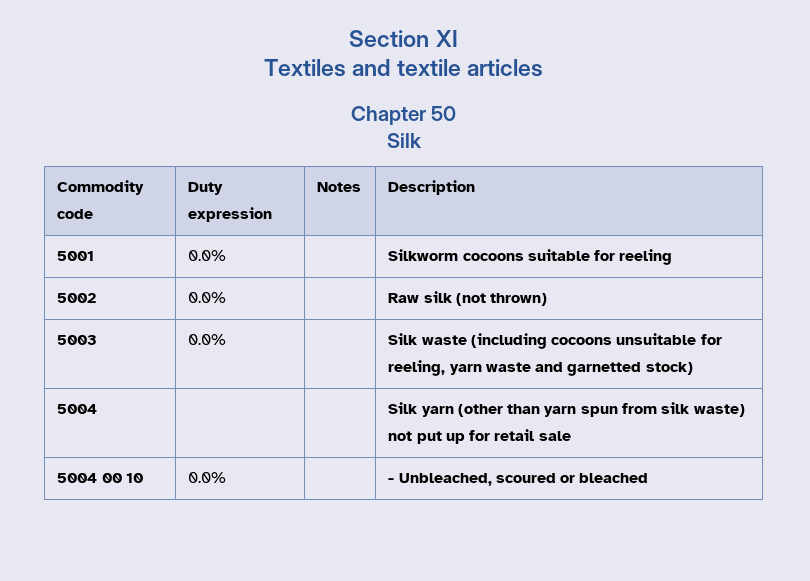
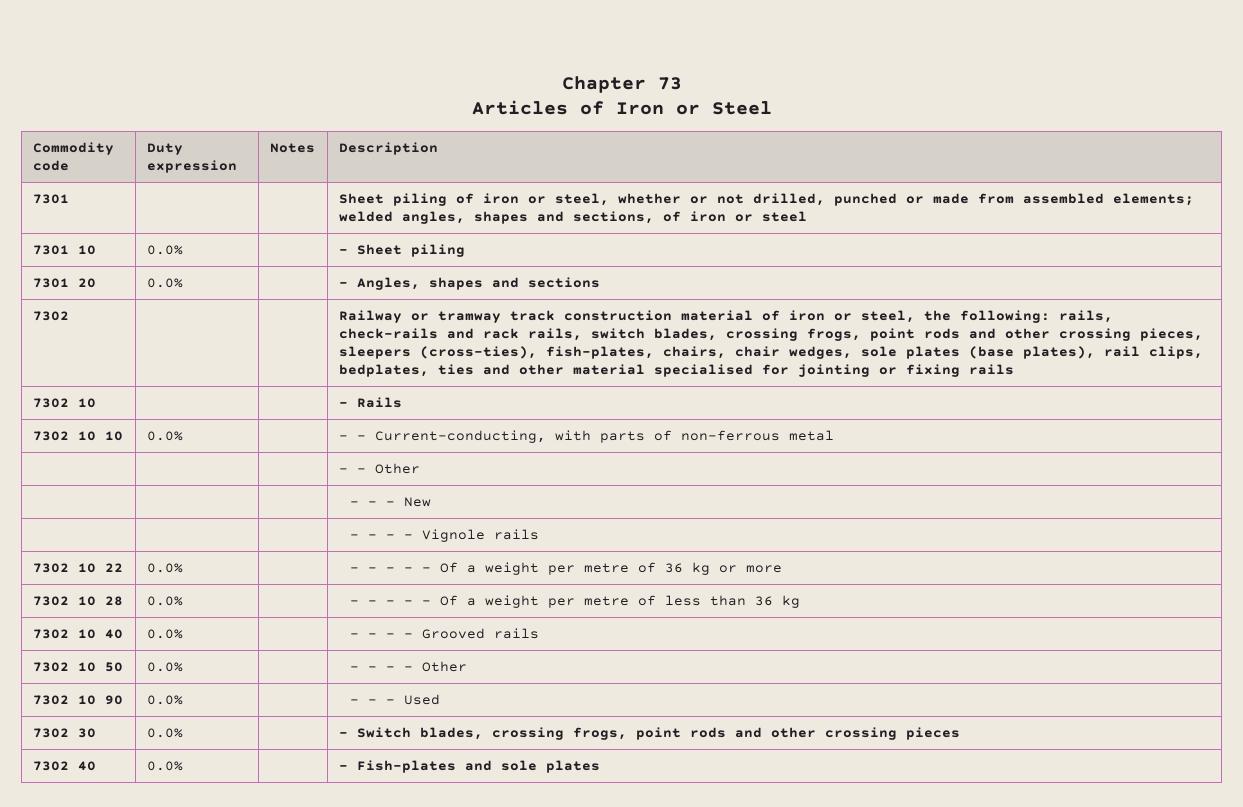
[349,30,458,47] [263,59,544,77] [350,106,457,125] [386,133,422,148] Section XI // Textiles and textile articles // Chapter 50 // Silk -> [561,76,682,93] [471,100,772,115] Chapter 73 // Articles of Iron or Steel
[57,251,95,261] [188,250,227,261] [388,249,673,265] [57,293,97,303] [188,292,227,303] [388,291,548,306] [57,335,98,345] [188,334,227,345] [388,333,722,349] [388,360,693,376] [57,404,98,414] [388,402,745,417] [388,429,571,444] [57,473,143,483] [188,472,227,483] [388,473,649,486] 5001 | 0.0% | | Silkworm cocoons suitable for reeling // 5002 | 0.0% | | Raw silk (not thrown) // 5003 | 0.0% | | Silk waste (including cocoons unsuitable for reeling, yarn waste and garnetted stock) // 5004 | | | Silk yarn (other than yarn spun from silk waste) not put up for retail sale // 5004 00 10 | 0.0% | | - Unbleached, scoured or bleached -> [32,194,69,204] [338,193,1194,206] [338,211,807,224] [32,245,96,255] [146,245,183,255] [338,244,465,257] [32,278,96,288] [146,278,183,288] [338,277,600,290] [32,311,69,321] [338,310,1113,323] [338,328,1203,341] [338,346,1203,359] [338,364,1014,377] [32,398,96,408] [338,397,402,408] [32,431,123,441] [146,431,183,441] [338,430,834,443] [338,463,420,474] [349,497,431,507] [349,529,539,542] [32,563,123,573] [146,563,183,573] [349,562,782,575] [32,596,123,606] [146,596,183,606] [349,595,800,608] [32,629,123,639] [146,629,183,639] [349,628,539,639] [32,662,123,672] [146,662,183,672] [349,661,467,672] [32,695,123,705] [146,695,183,705] [349,694,440,705] [32,728,96,738] [146,728,183,738] [338,727,960,740] [32,761,96,771] [146,761,183,771] [338,760,600,773] 7301 | | | Sheet piling of iron or steel, whether or not drilled, punched or made from assembled elements; welded angles, shapes and sections, of iron or steel // 7301 10 | 0.0% | | - Sheet piling // 7301 20 | 0.0% | | - Angles, shapes and sections // 7302 | | | Railway or tramway track construction material of iron or steel, the following: rails, check-rails and rack rails, switch blades, crossing frogs, point rods and other crossing pieces, sleepers (cross-ties), fish-plates, chairs, chair wedges, sole plates (base plates), rail clips, bedplates, ties and other material specialised for jointing or fixing rails // 7302 10 | | | - Rails // 7302 10 10 | 0.0% | | - - Current-conducting, with parts of non-ferrous metal // | | | - - Other // | | | - - - New // | | | - - - - Vignole rails // 7302 10 22 | 0.0% | | - - - - - Of a weight per metre of 36 kg or more // 7302 10 28 | 0.0% | | - - - - - Of a weight per metre of less than 36 kg // 7302 10 40 | 0.0% | | - - - - Grooved rails // 7302 10 50 | 0.0% | | - - - - Other // 7302 10 90 | 0.0% | | - - - Used // 7302 30 | 0.0% | | - Switch blades, crossing frogs, point rods and other crossing pieces // 7302 40 | 0.0% | | - Fish-plates and sole plates

